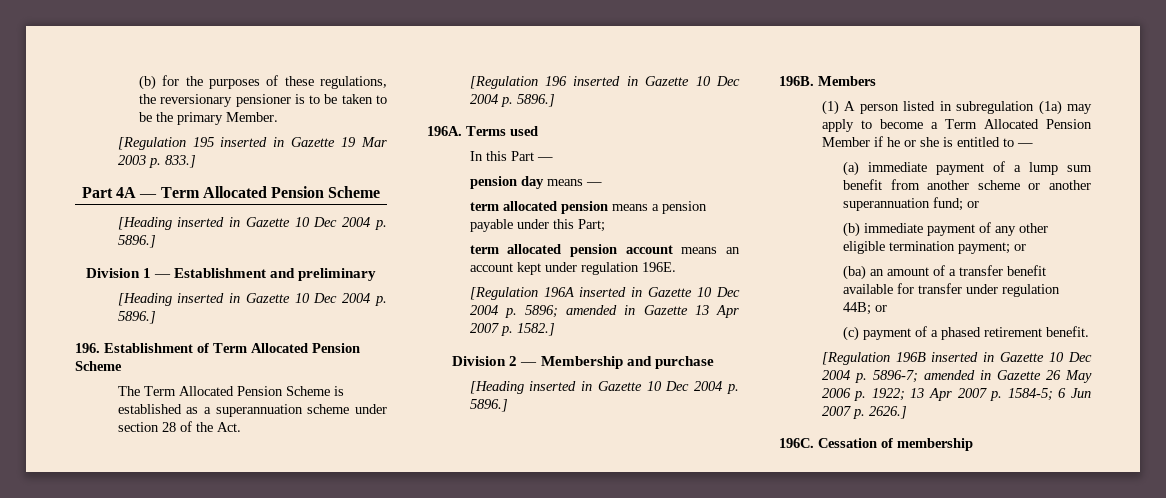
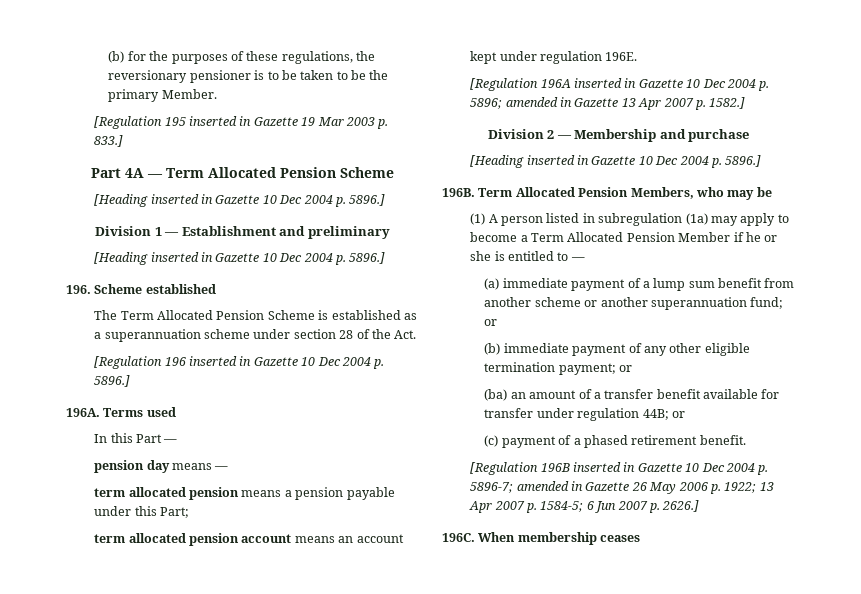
[104,343,360,353] [75,361,122,371] Establishment of Term Allocated Pension Scheme -> [94,284,216,294] Scheme established
[818,76,876,86] Members -> [478,187,772,200] Term Allocated Pension Members, who may be
[818,438,973,451] Cessation of membership -> [478,532,641,545] When membership ceases

